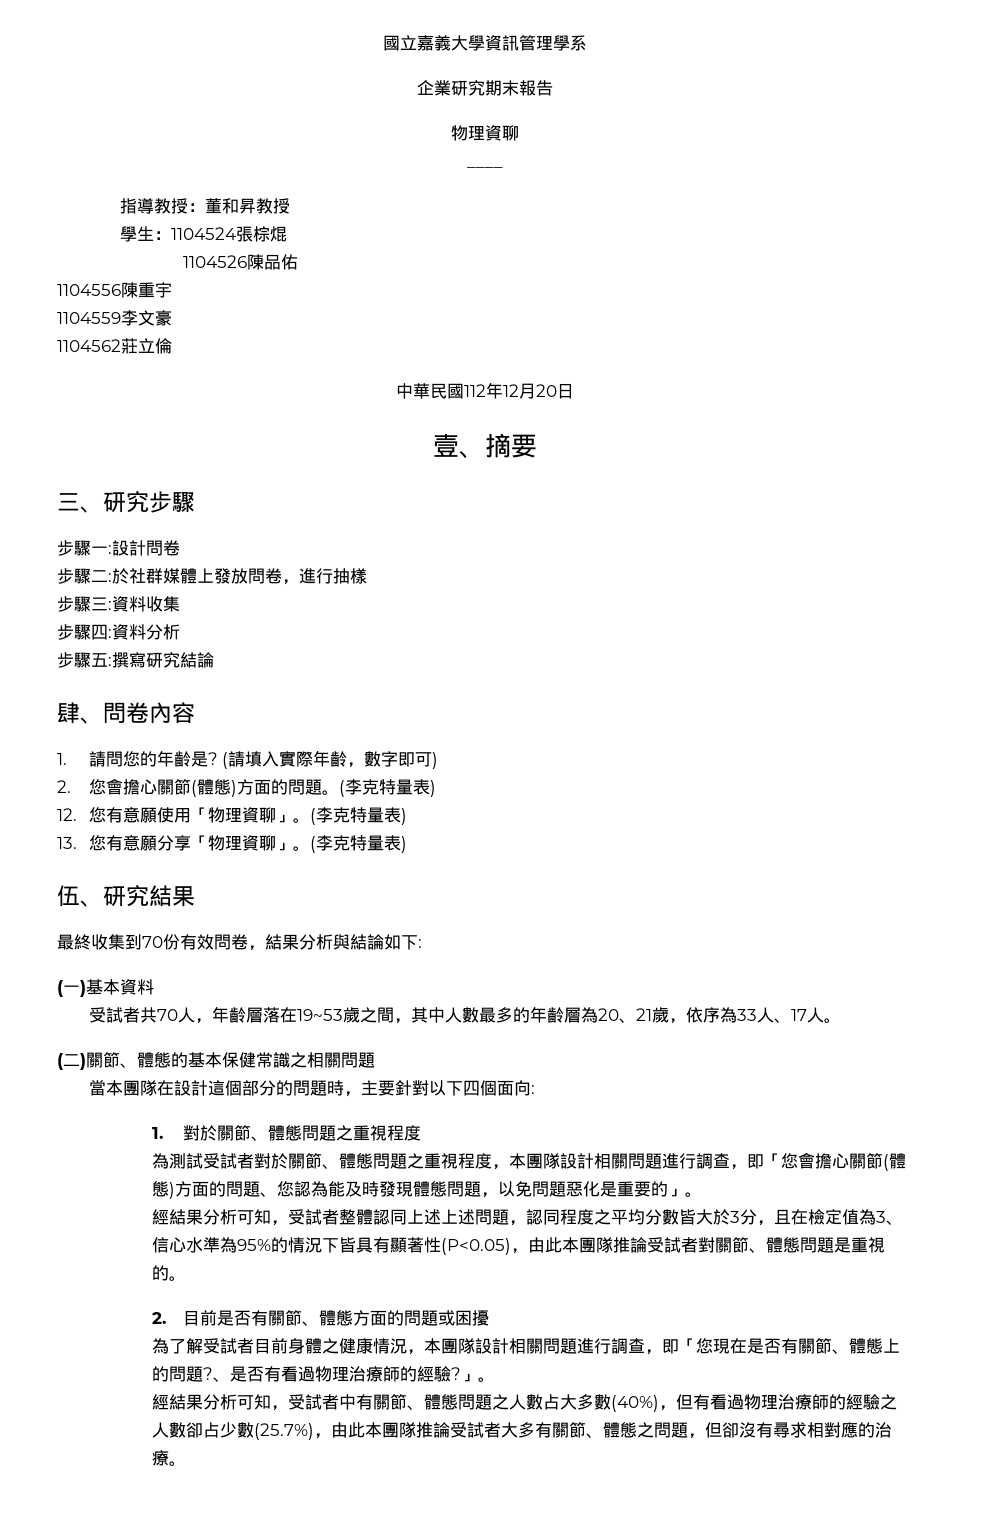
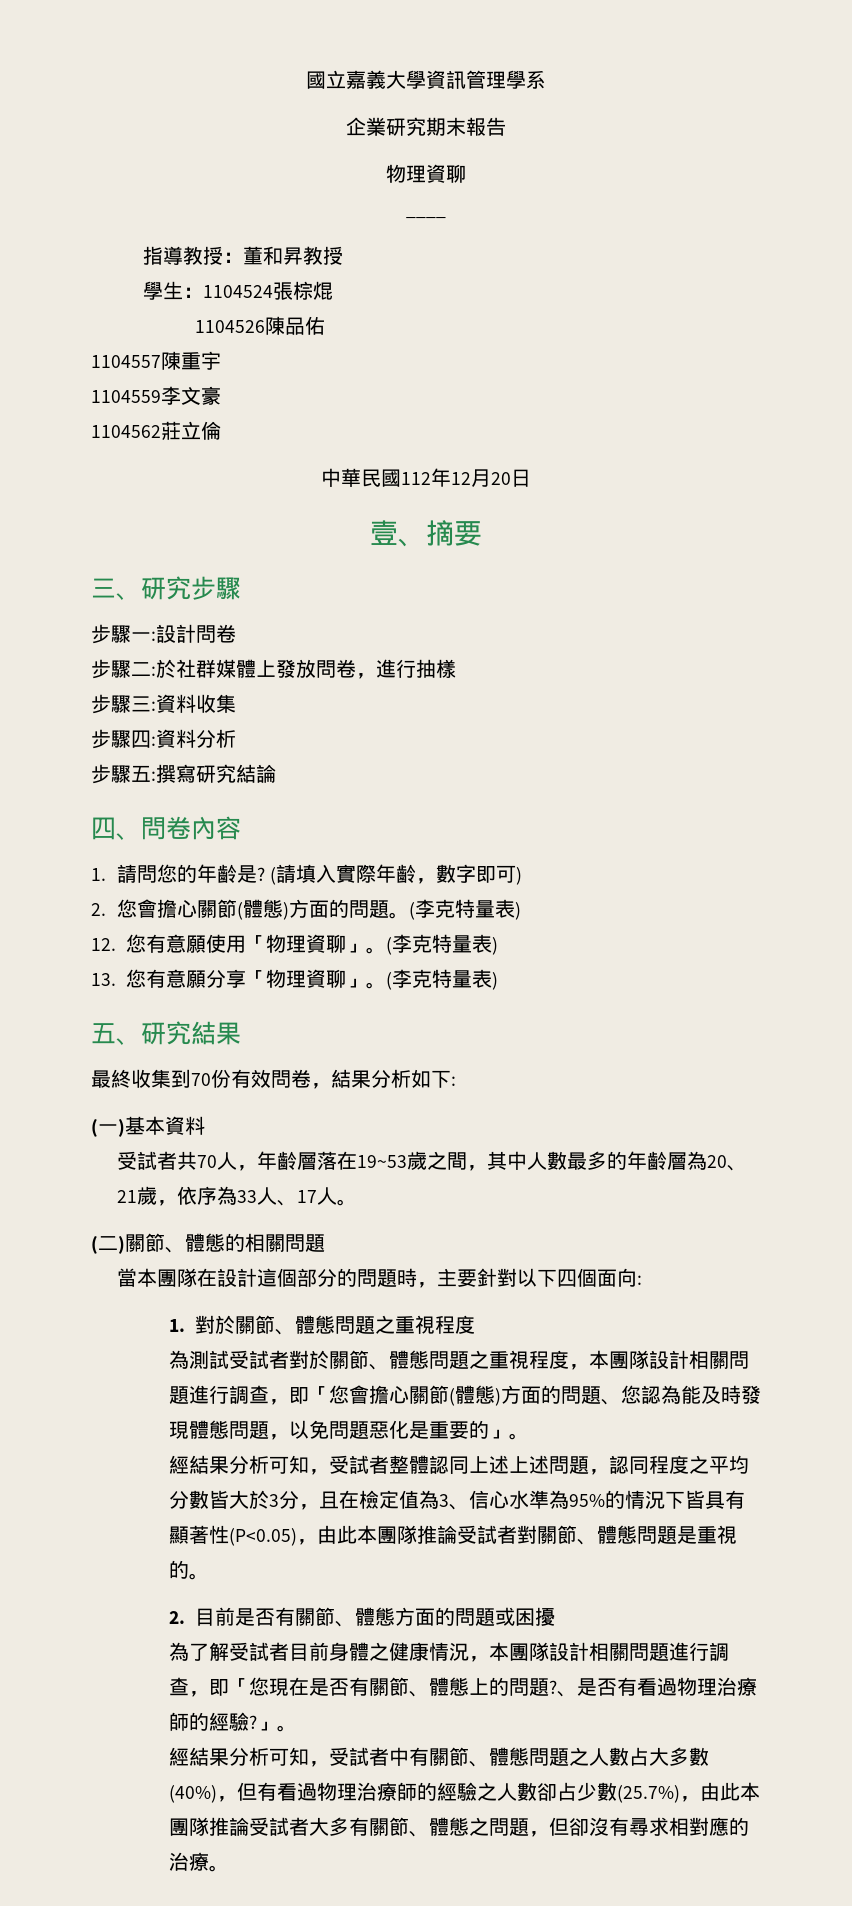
[57,284,121,296] 1104556 -> [91,355,161,368] 1104557
[57,702,80,724] 肆 -> [91,817,116,840] 四
[57,885,80,907] 伍 -> [91,1023,116,1044] 五
[333,934,384,950] 與結論 -> (411, 1078) none
[188,1052,307,1068] 基本保健常識之 -> (245, 1242) none

